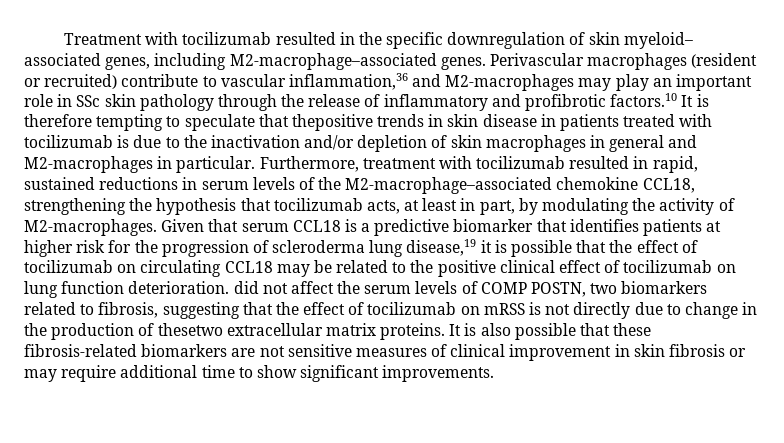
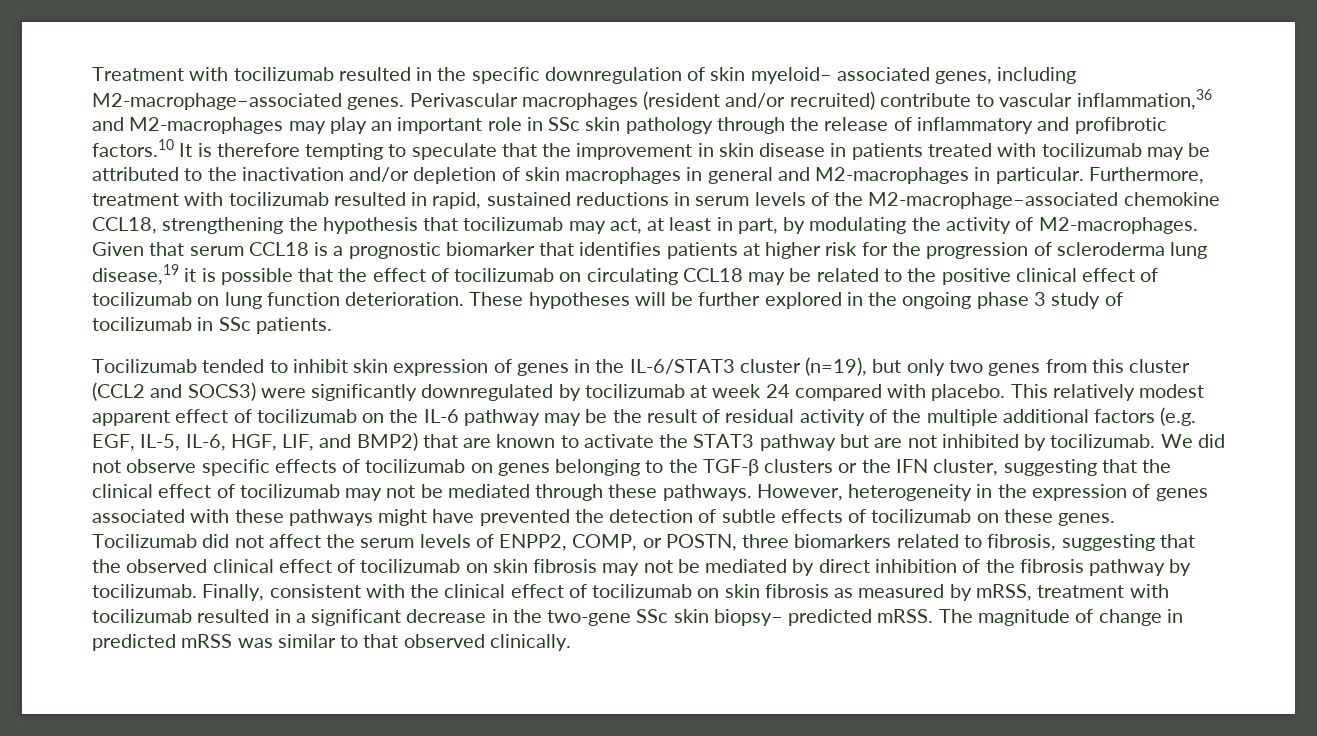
[24,78,41,87] or -> [725,93,786,108] and/or
[291,114,425,131] thepositive trends -> [542,143,693,160] the improvement
[117,135,162,148] is due -> [1146,143,1211,160] [92,167,179,181] may be attributed
[366,200,400,214] acts, -> [568,218,642,234] may act,
[374,219,450,236] predictive -> [348,242,441,259] prognostic
(230, 287) none -> [469,292,1123,309] [92,317,332,334] [92,357,1191,376] [92,382,1205,401] [92,407,1197,426] [92,432,1225,451] [92,459,1172,476] [92,484,1208,501] [92,509,1116,526] [92,534,197,548] These hypotheses will be further explored in the ongoing phase 3 study of tocilizumab in SSc patients. // Tocilizumab tended to inhibit skin expression of genes in the IL-6/STAT3 cluster (n=19), but only two genes from this cluster (CCL2 and SOCS3) were significantly downregulated by tocilizumab at week 24 compared with placebo. This relatively modest apparent effect of tocilizumab on the IL-6 pathway may be the result of residual activity of the multiple additional factors (e.g. EGF, IL-5, IL-6, HGF, LIF, and BMP2) that are known to activate the STAT3 pathway but are not inhibited by tocilizumab. We did not observe specific effects of tocilizumab on genes belonging to the TGF-β clusters or the IFN cluster, suggesting that the clinical effect of tocilizumab may not be mediated through these pathways. However, heterogeneity in the expression of genes associated with these pathways might have prevented the detection of subtle effects of tocilizumab on these genes. Tocilizumab
[480,282,618,297] COMP POSTN, two -> [499,534,790,551] ENPP2, COMP, or POSTN, three
[303,302,758,319] [24,323,652,340] [24,344,747,361] [24,365,495,382] effect of tocilizumab on mRSS is not directly due to change in the production of thesetwo extracellular matrix proteins. It is also possible that these fibrosis-related biomarkers are not sensitive measures of clinical improvement in skin fibrosis or may require additional time to show significant improvements. -> [126,559,1192,576] [92,584,1169,601] [92,609,1183,626] [92,634,571,651] observed clinical effect of tocilizumab on skin fibrosis may not be mediated by direct inhibition of the fibrosis pathway by tocilizumab. Finally, consistent with the clinical effect of tocilizumab on skin fibrosis as measured by mRSS, treatment with tocilizumab resulted in a significant decrease in the two-gene SSc skin biopsy– predicted mRSS. The magnitude of change in predicted mRSS was similar to that observed clinically.

